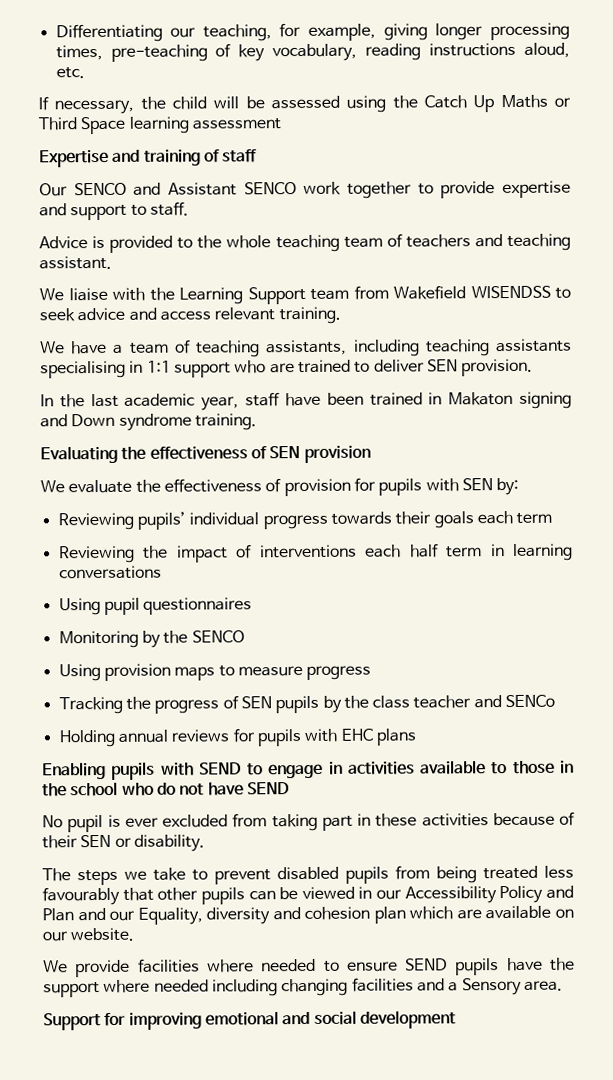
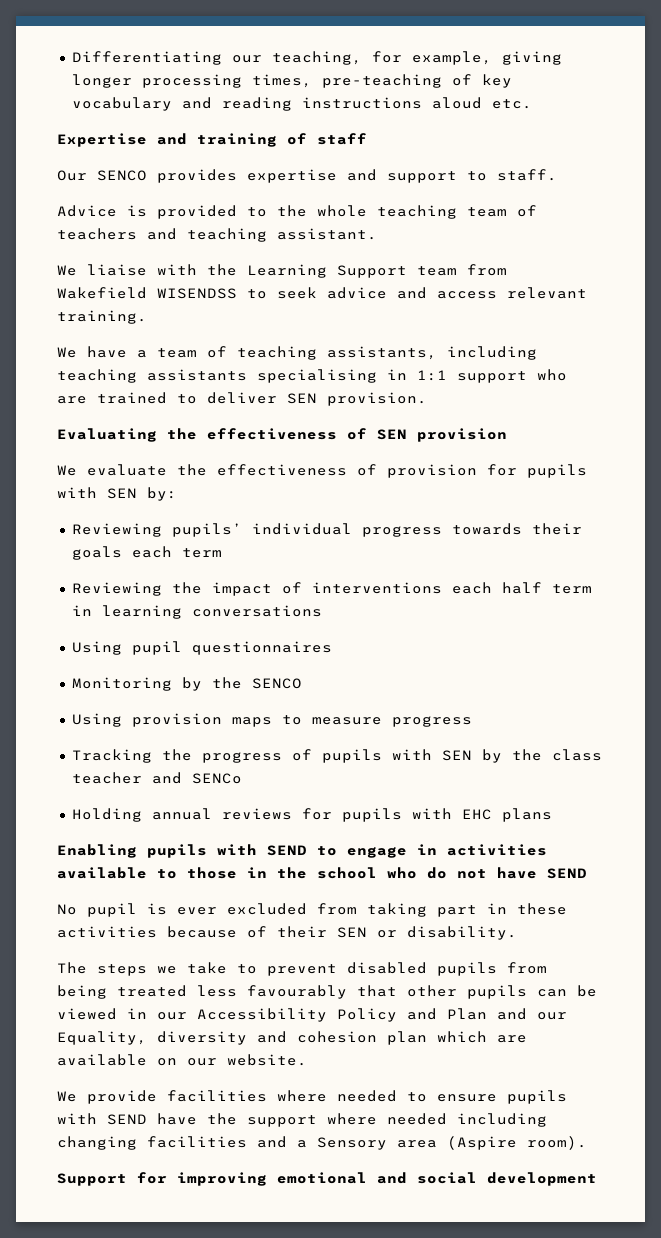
[272,43,358,62] vocabulary, -> [71,97,212,111] vocabulary and
[524,42,570,58] aloud, -> [431,97,482,109] aloud
[38,94,571,115] [38,116,281,135] // If necessary, the child will be assessed using the Catch Up Maths or Third Space learning assessment -> (532, 104) none
[133,181,496,199] and Assistant SENCO work together to provide -> [157,169,237,183] provides
[40,391,572,411] [40,413,257,431] // In the last academic year, staff have been trained in Makaton signing and Down syndrome training. -> (427, 399) none
[240,695,320,714] SEN pupils -> [321,749,472,763] pupils with SEN
[405,958,500,976] SEND pupils -> [507,1090,567,1104] [57,1113,147,1125] pupils with SEND
[523,980,563,991] area. -> [397,1136,587,1150] area (Aspire room).

